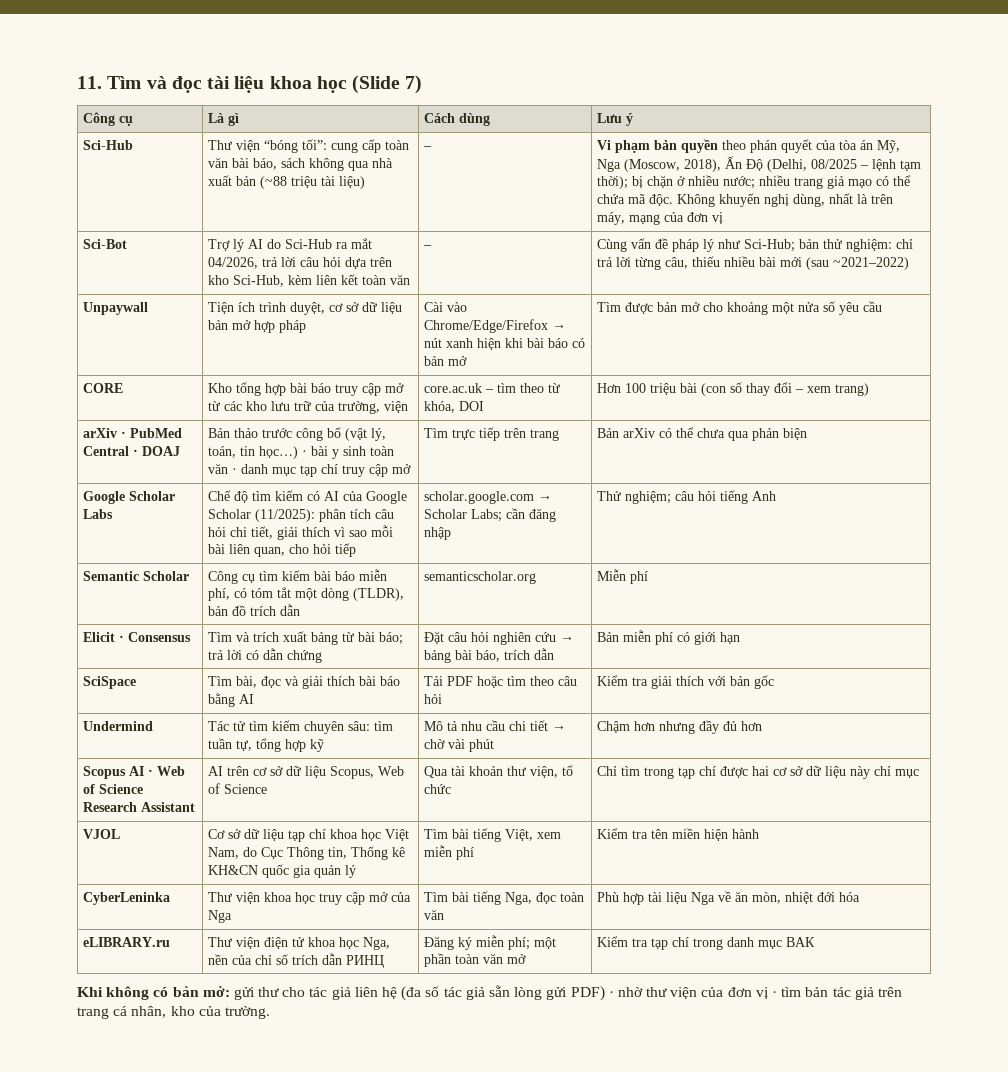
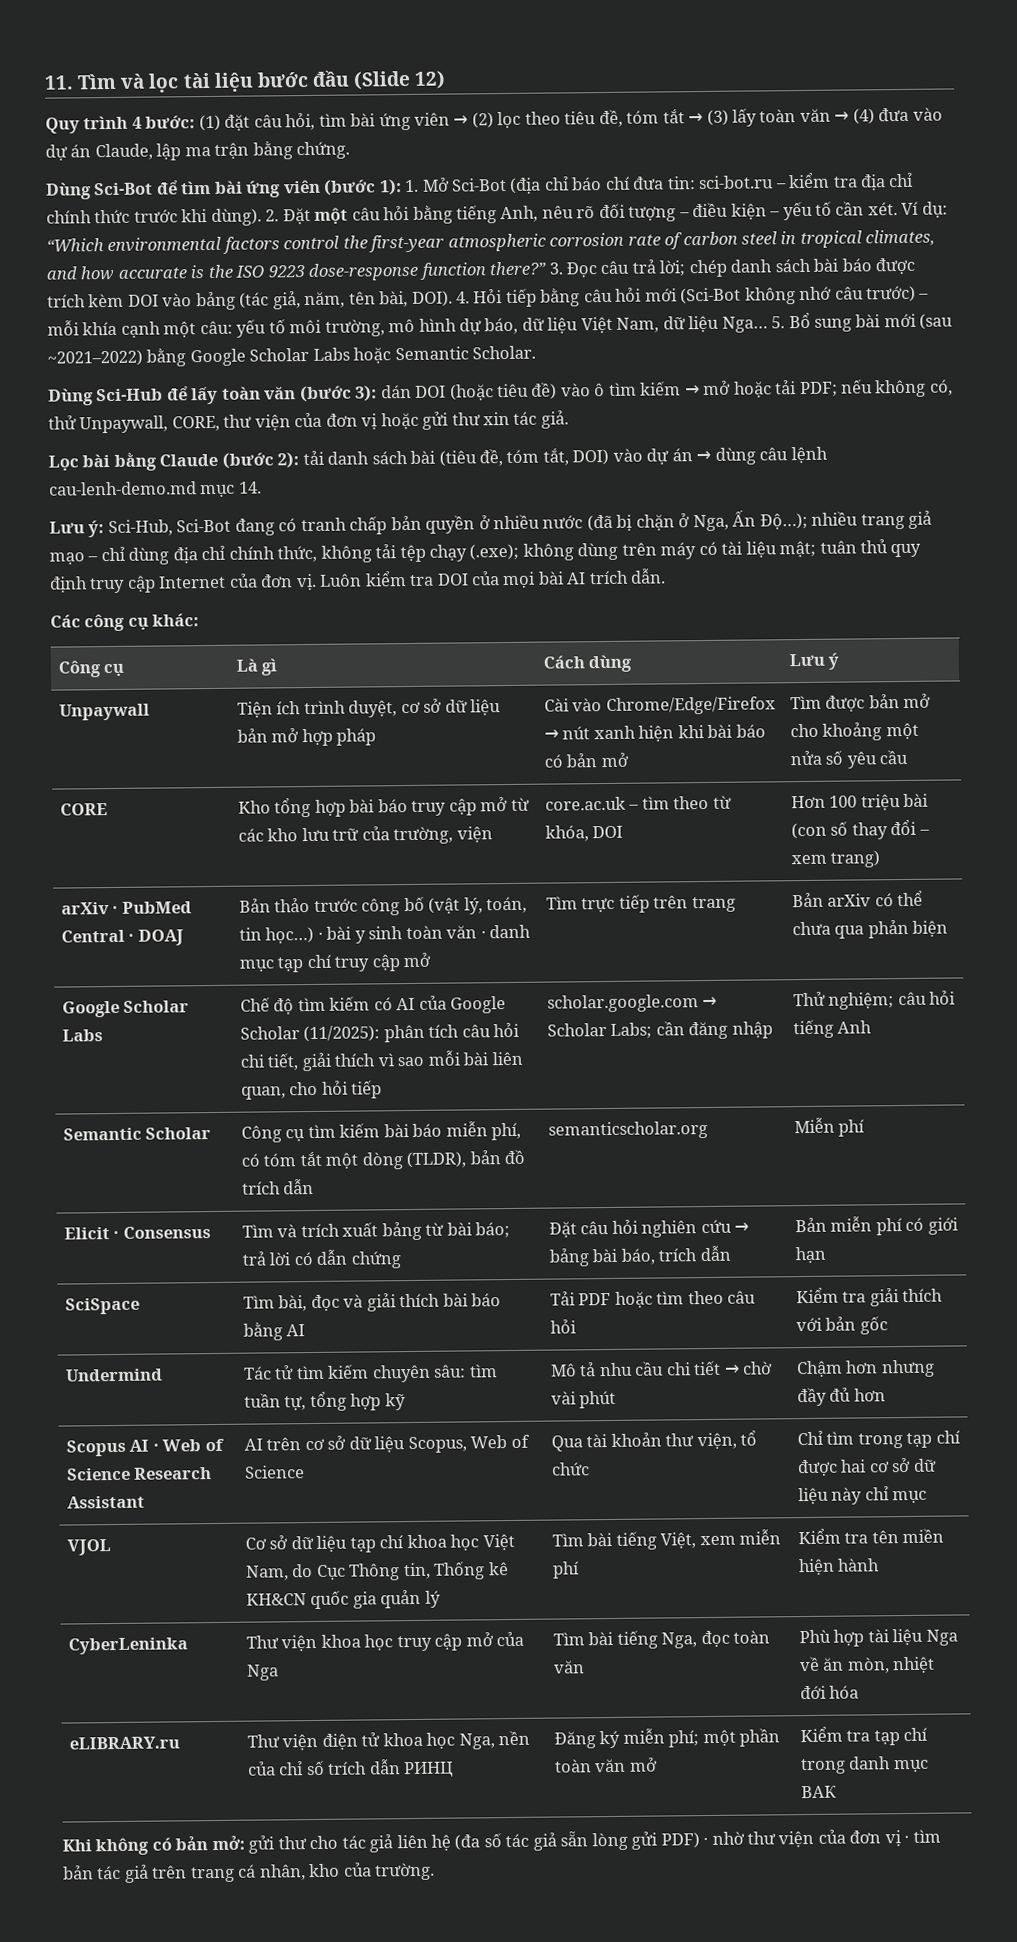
[171,75,423,94] đọc tài liệu khoa học (Slide 7) -> [148,70,447,93] [45,107,943,134] [45,141,351,161] [45,172,915,200] [46,201,948,226] [46,229,936,254] [46,257,916,281] [47,285,930,311] [47,312,954,338] [47,345,537,367] [48,379,953,406] [48,410,569,434] [48,446,828,471] [49,481,262,498] [49,510,933,538] [49,539,922,565] [49,568,667,594] [50,613,200,632] lọc tài liệu bước đầu (Slide 12) // Quy trình 4 bước: (1) đặt câu hỏi, tìm bài ứng viên → (2) lọc theo tiêu đề, tóm tắt → (3) lấy toàn văn → (4) đưa vào dự án Claude, lập ma trận bằng chứng. // Dùng Sci-Bot để tìm bài ứng viên (bước 1): 1. Mở Sci-Bot (địa chỉ báo chí đưa tin: sci-bot.ru – kiểm tra địa chỉ chính thức trước khi dùng). 2. Đặt một câu hỏi bằng tiếng Anh, nêu rõ đối tượng – điều kiện – yếu tố cần xét. Ví dụ: “Which environmental factors control the first-year atmospheric corrosion rate of carbon steel in tropical climates, and how accurate is the ISO 9223 dose-response function there?” 3. Đọc câu trả lời; chép danh sách bài báo được trích kèm DOI vào bảng (tác giả, năm, tên bài, DOI). 4. Hỏi tiếp bằng câu hỏi mới (Sci-Bot không nhớ câu trước) – mỗi khía cạnh một câu: yếu tố môi trường, mô hình dự báo, dữ liệu Việt Nam, dữ liệu Nga… 5. Bổ sung bài mới (sau ~2021–2022) bằng Google Scholar Labs hoặc Semantic Scholar. // Dùng Sci-Hub để lấy toàn văn (bước 3): dán DOI (hoặc tiêu đề) vào ô tìm kiếm → mở hoặc tải PDF; nếu không có, thử Unpaywall, CORE, thư viện của đơn vị hoặc gửi thư xin tác giả. // Lọc bài bằng Claude (bước 2): tải danh sách bài (tiêu đề, tóm tắt, DOI) vào dự án → dùng câu lệnh cau-lenh-demo.md mục 14. // Lưu ý: Sci-Hub, Sci-Bot đang có tranh chấp bản quyền ở nhiều nước (đã bị chặn ở Nga, Ấn Độ…); nhiều trang giả mạo – chỉ dùng địa chỉ chính thức, không tải tệp chạy (.exe); không dùng trên máy có tài liệu mật; tuân thủ quy định truy cập Internet của đơn vị. Luôn kiểm tra DOI của mọi bài AI trích dẫn. // Các công cụ khác:
[83,140,134,150] [208,139,410,153] [208,157,394,171] [208,175,366,189] [423,146,433,150] [597,139,901,153] [597,156,922,172] [597,175,912,189] [597,193,894,207] [597,212,724,225] [83,239,128,249] [208,238,373,252] [208,257,393,269] [208,274,411,287] [423,245,433,249] [597,238,914,252] [597,256,910,270] // Sci-Hub | Thư viện “bóng tối”: cung cấp toàn văn bài báo, sách không qua nhà xuất bản (~88 triệu tài liệu) | – | Vi phạm bản quyền theo phán quyết của tòa án Mỹ, Nga (Moscow, 2018), Ấn Độ (Delhi, 08/2025 – lệnh tạm thời); bị chặn ở nhiều nước; nhiều trang giả mạo có thể chứa mã độc. Không khuyến nghị dùng, nhất là trên máy, mạng của đơn vị // Sci-Bot | Trợ lý AI do Sci-Hub ra mắt 04/2026, trả lời câu hỏi dựa trên kho Sci-Hub, kèm liên kết toàn văn | – | Cùng vấn đề pháp lý như Sci-Hub; bản thử nghiệm: chỉ trả lời từng câu, thiếu nhiều bài mới (sau ~2021–2022) -> (840, 661) none

